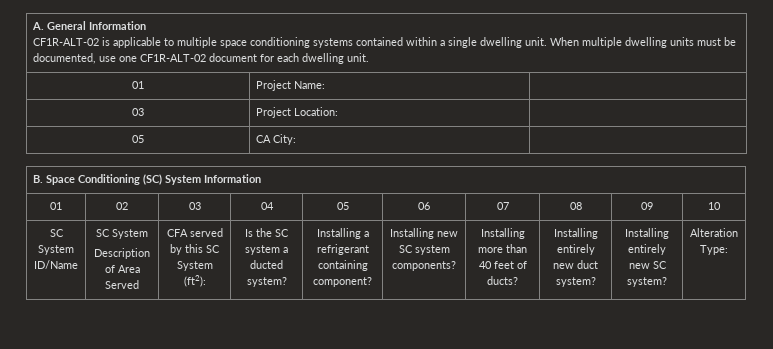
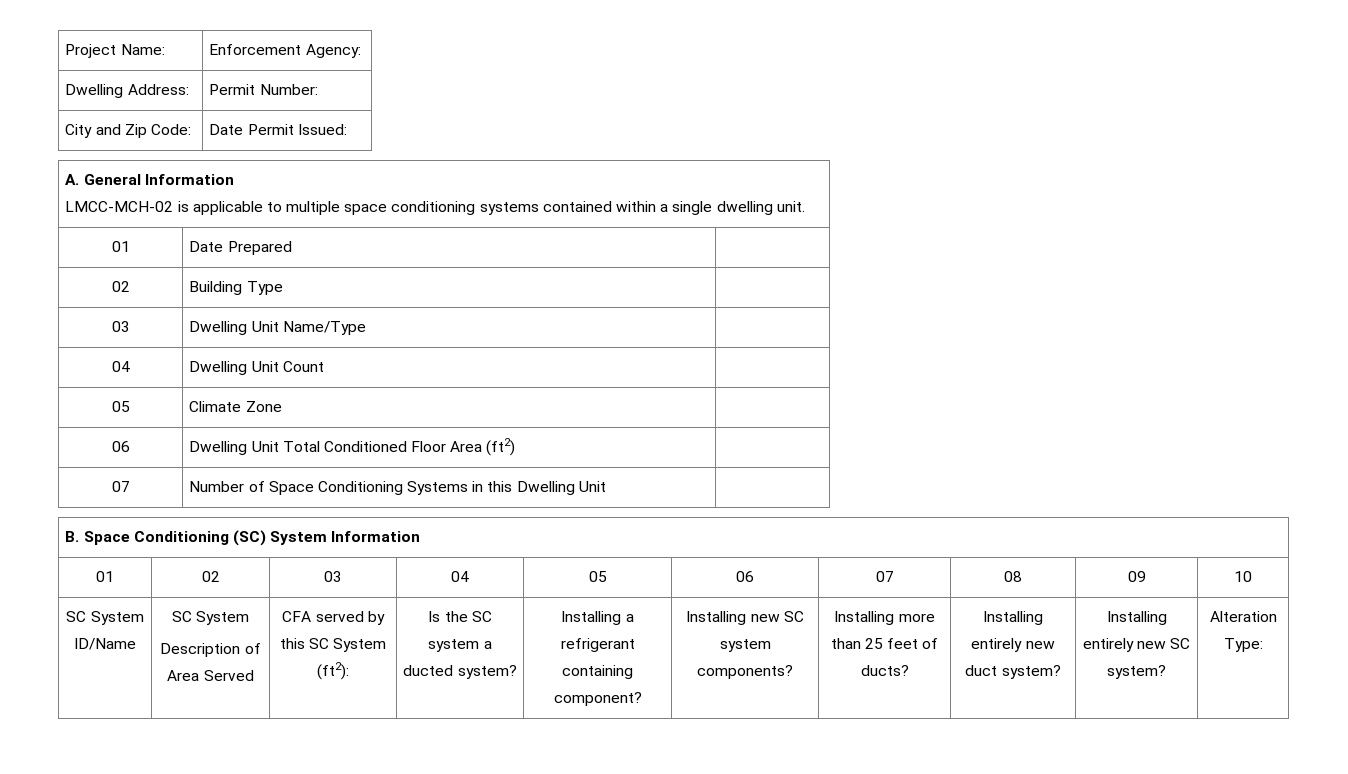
(31, 26) none -> [65,44,165,58] [209,44,361,58] [65,84,189,98] [209,84,318,95] [65,124,191,138] [209,124,347,135] Project Name: | Enforcement Agency: // Dwelling Address: | Permit Number: // City and Zip Code: | Date Permit Issued: //
[32,38,99,46] CF1R-ALT-02 -> [65,201,174,212] LMCC-MCH-02
[549,37,736,48] [32,53,369,64] [132,81,144,89] [255,80,325,91] [132,108,144,116] [255,107,338,118] [132,135,144,143] [255,134,296,145] When multiple dwelling units must be documented, use one CF1R-ALT-02 document for each dwelling unit. // 01 | Project Name: | // 03 | Project Location: | // 05 | CA City: -> [111,241,130,252] [189,241,292,255] [111,281,130,292] [189,281,283,295] [111,321,130,332] [189,321,366,335] [111,361,130,372] [189,361,324,375] [111,401,130,412] [189,401,282,412] [111,441,130,452] [189,438,516,456] [111,481,130,492] [189,481,606,495] // 01 | Date Prepared | // 02 | Building Type | // 03 | Dwelling Unit Name/Type | // 04 | Dwelling Unit Count | // 05 | Climate Zone | // 06 | Dwelling Unit Total Conditioned Floor Area (ft2) | // 07 | Number of Space Conditioning Systems in this Dwelling Unit
[478,261,492,269] 40 -> [864,638,883,649] 25

